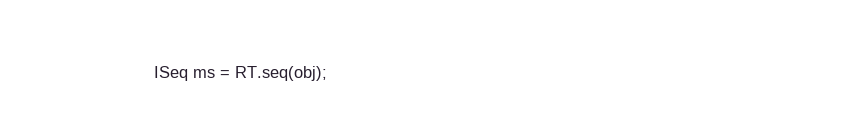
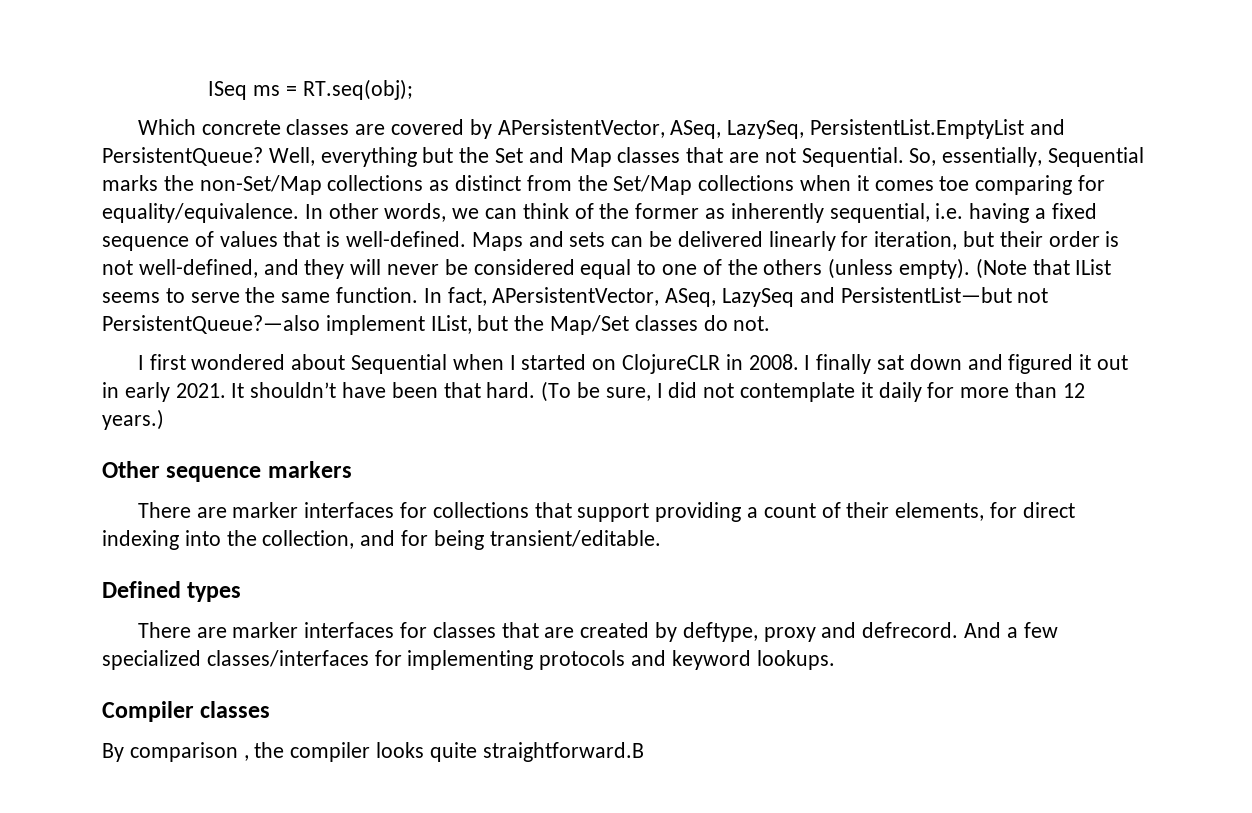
(327, 73) none -> [137,119,1065,139] [102,147,1145,167] [102,175,1106,195] [102,203,1097,223] [102,231,1120,251] [102,258,1112,279] [102,287,1049,307] [102,315,771,335] [137,354,1129,374] [102,381,1085,402] [102,409,164,430] [102,461,352,482] [137,502,1075,522] [102,530,661,550] [102,581,242,602] [137,622,1058,642] [102,650,835,670] [102,701,271,722] [102,742,644,762] // Which concrete classes are covered by APersistentVector, ASeq, LazySeq, PersistentList.EmptyList and PersistentQueue? Well, everything but the Set and Map classes that are not Sequential. So, essentially, Sequential marks the non-Set/Map collections as distinct from the Set/Map collections when it comes toe comparing for equality/equivalence. In other words, we can think of the former as inherently sequential, i.e. having a fixed sequence of values that is well-defined. Maps and sets can be delivered linearly for iteration, but their order is not well-defined, and they will never be considered equal to one of the others (unless empty). (Note that IList seems to serve the same function. In fact, APersistentVector, ASeq, LazySeq and PersistentList—but not PersistentQueue?—also implement IList, but the Map/Set classes do not. // I first wondered about Sequential when I started on ClojureCLR in 2008. I finally sat down and figured it out in early 2021. It shouldn’t have been that hard. (To be sure, I did not contemplate it daily for more than 12 years.) // Other sequence markers // There are marker interfaces for collections that support providing a count of their elements, for direct indexing into the collection, and for being transient/editable. // Defined types // There are marker interfaces for classes that are created by deftype, proxy and defrecord. And a few specialized classes/interfaces for implementing protocols and keyword lookups. // Compiler classes // By comparison , the compiler looks quite straightforward.B

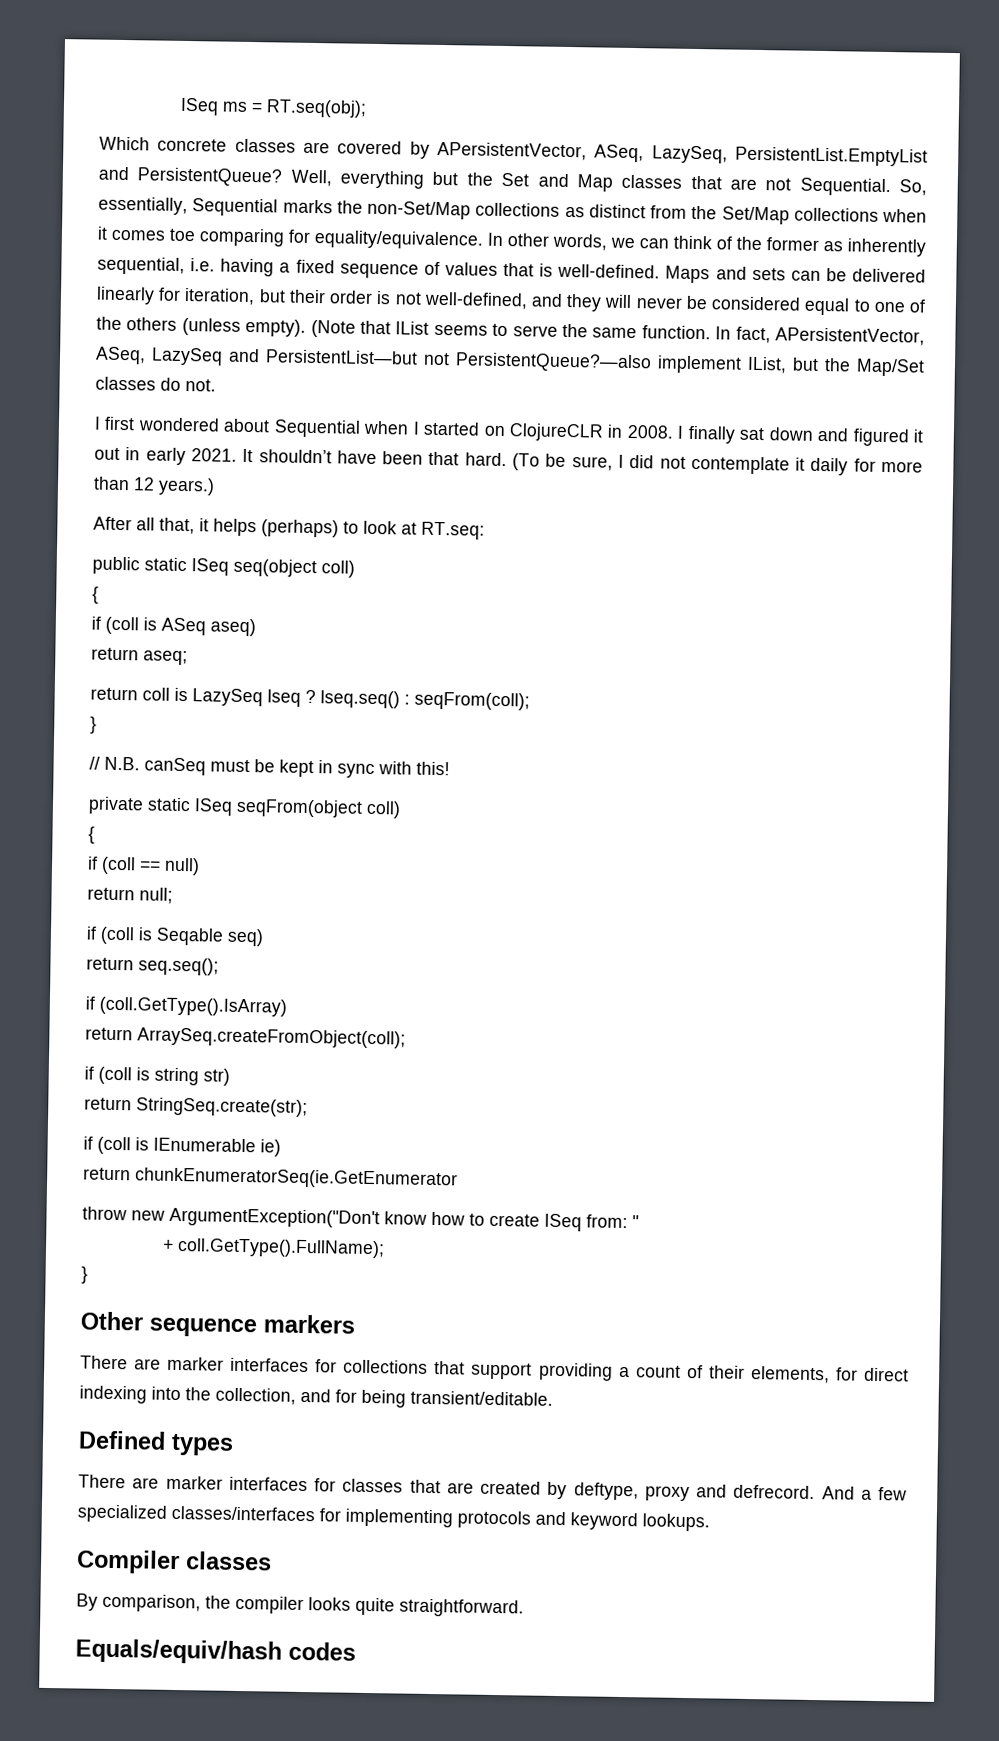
(164, 419) none -> [93,516,485,540] [92,556,355,578] [92,586,99,604] [91,616,256,637] [91,647,188,666] [90,687,530,711] [90,716,97,734] [89,756,450,779] [88,796,401,819] [88,826,95,844] [87,856,200,876] [87,887,173,904] [86,926,264,947] [86,957,219,976] [85,996,287,1017] [85,1027,406,1049] [84,1066,230,1086] [84,1097,308,1118] [83,1136,281,1157] [83,1167,458,1190] [82,1206,639,1232] [161,1237,385,1259] [81,1266,88,1284] // After all that, it helps (perhaps) to look at RT.seq: // public static ISeq seq(object coll) // { // if (coll is ASeq aseq) // return aseq; // return coll is LazySeq lseq ? lseq.seq() : seqFrom(coll); // } // // N.B. canSeq must be kept in sync with this! // private static ISeq seqFrom(object coll) // { // if (coll == null) // return null; // if (coll is Seqable seq) // return seq.seq(); // if (coll.GetType().IsArray) // return ArraySeq.createFromObject(coll); // if (coll is string str) // return StringSeq.create(str); // if (coll is IEnumerable ie) // return chunkEnumeratorSeq(ie.GetEnumerator // throw new ArgumentException("Don't know how to create ISeq from: " // + coll.GetType().FullName); // }
[129,742,249,762] comparison , -> [102,1593,201,1613] comparison,
[482,742,644,762] straightforward.B -> [399,1598,524,1618] [75,1638,356,1665] straightforward. // Equals/equiv/hash codes

